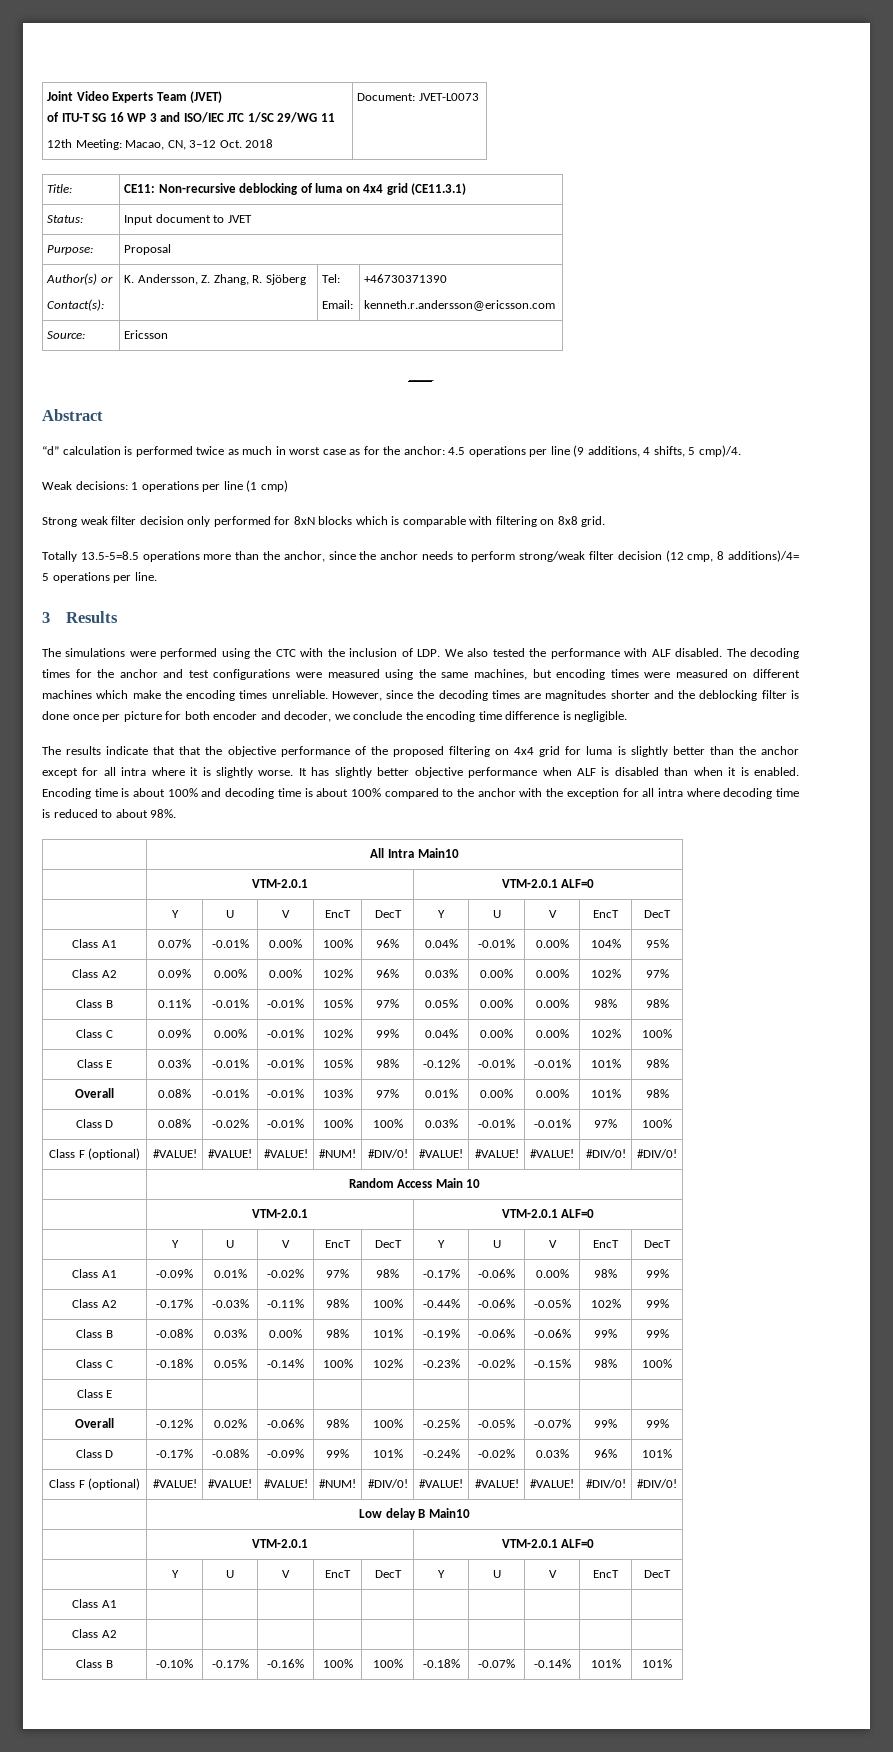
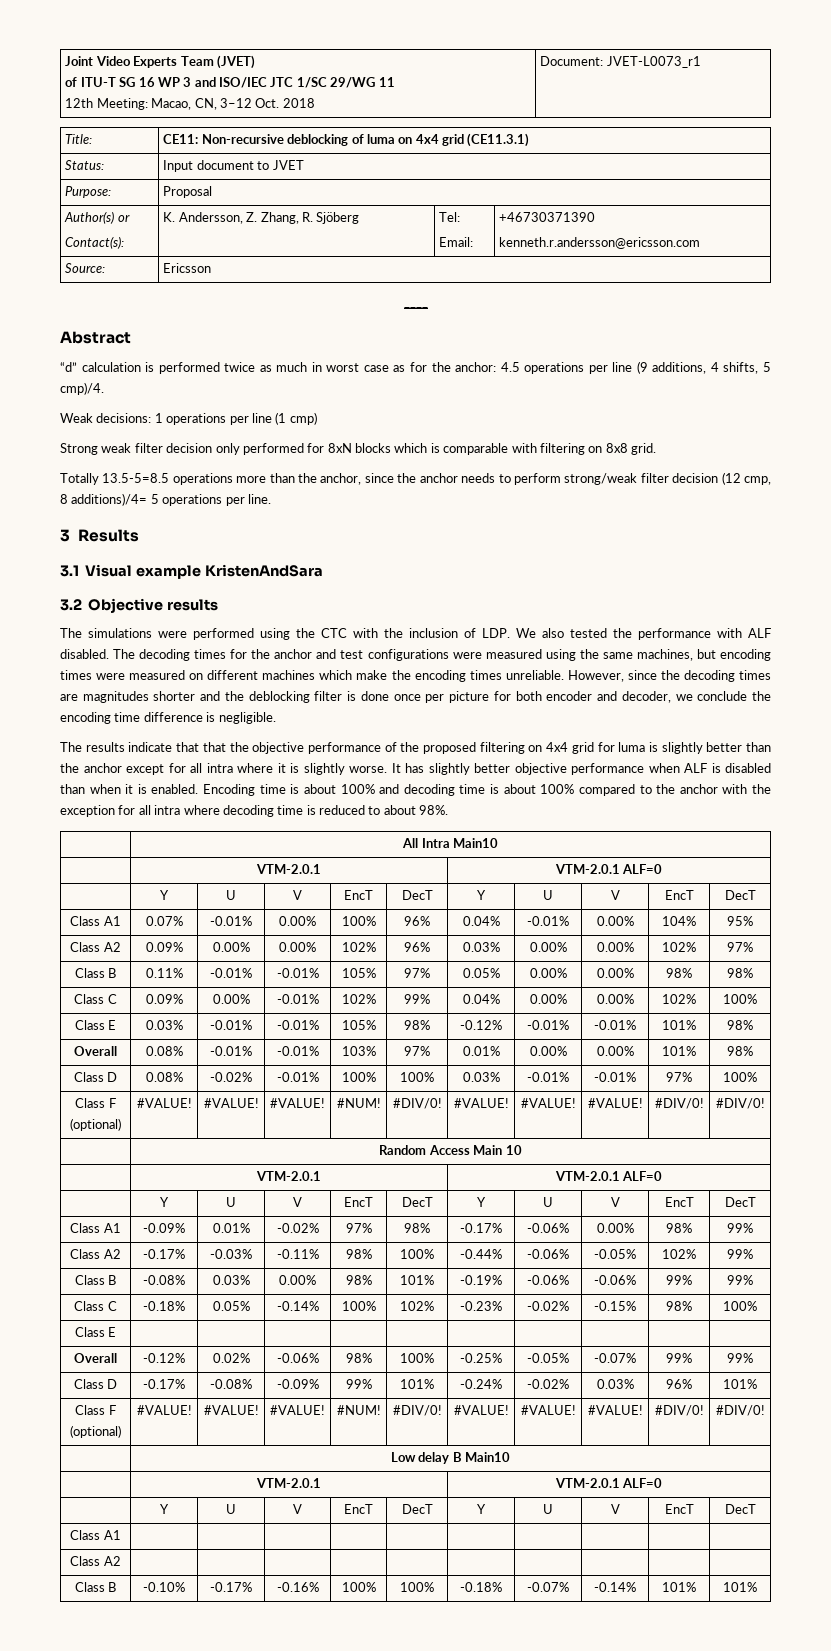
[418,93,479,101] JVET-L0073 -> [606,56,701,68] JVET-L0073_r1
(118, 617) none -> [60,564,324,579] [60,598,219,613] // 3.1 Visual example KristenAndSara // 3.2 Objective results

